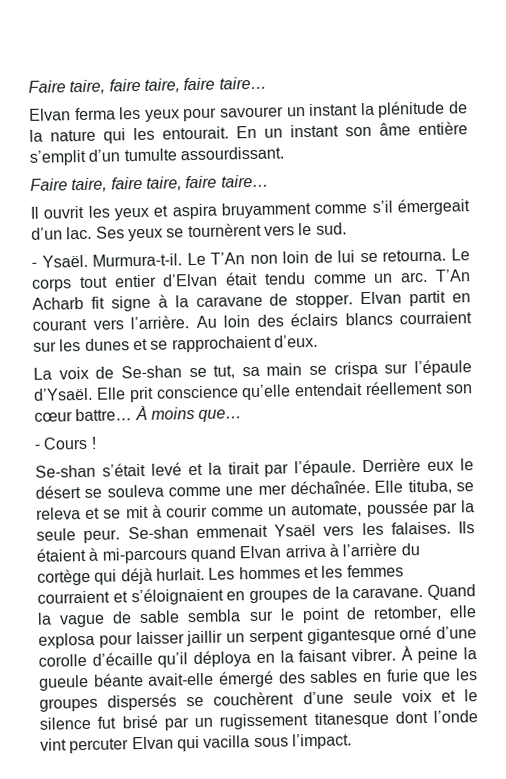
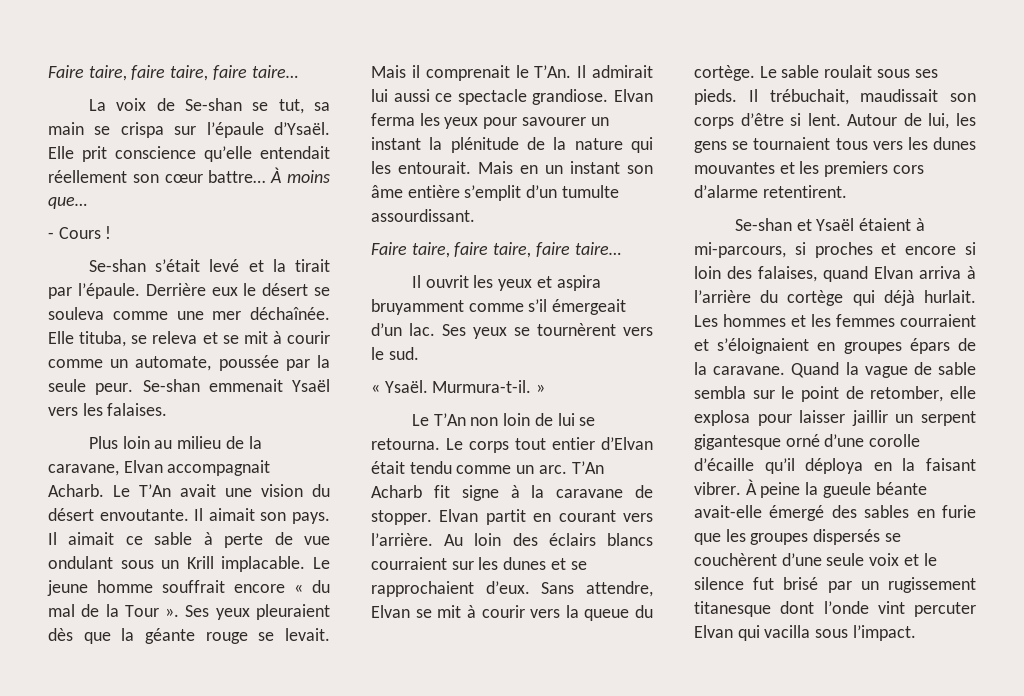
[28,76,267,95] [29,100,469,122] [29,121,468,144] [29,146,284,166] [30,174,269,193] [30,198,470,221] [31,222,347,242] [31,248,471,268] [32,269,471,292] [32,290,471,312] [32,311,472,331] [33,334,318,353] Faire taire, faire taire, faire taire… // Elvan ferma les yeux pour savourer un instant la plénitude de la nature qui les entourait. En un instant son âme entière s’emplit d’un tumulte assourdissant. // Faire taire, faire taire, faire taire… // Il ouvrit les yeux et aspira bruyamment comme s’il émergeait d’un lac. Ses yeux se tournèrent vers le sud. // - Ysaël. Murmura-t-il. Le T’An non loin de lui se retourna. Le corps tout entier d’Elvan était tendu comme un arc. T’An Acharb fit signe à la caravane de stopper. Elvan partit en courant vers l’arrière. Au loin des éclairs blancs courraient sur les dunes et se rapprochaient d’eux. -> [48,65,298,81] Faire taire, faire taire, faire taire…
[458,521,475,534] [36,547,188,564] Ils étaient à mi-parcours -> [88,436,262,449] [48,460,271,476] [48,484,330,497] [48,508,330,524] [48,532,330,548] [48,556,330,572] [47,580,330,596] [48,604,330,620] [48,628,330,644] [371,65,653,81] [371,89,653,105] [371,113,609,129] [371,137,653,153] [371,161,653,174] [371,185,619,201] [371,209,475,222] [371,242,621,258] [411,275,601,291] [371,299,627,315] [371,323,653,339] [371,347,419,360] [371,380,546,393] [411,413,596,426] [371,437,653,453] [371,461,604,474] [371,485,653,501] [371,509,653,525] [371,533,653,546] [371,557,587,570] [371,581,653,597] [371,605,653,621] [694,65,938,81] [694,89,976,105] [694,113,976,129] [694,137,976,153] [694,161,924,177] [694,185,847,198] [734,218,925,231] [694,242,976,258] [694,266,817,282] // Plus loin au milieu de la caravane, Elvan accompagnait Acharb. Le T’An avait une vision du désert envoutante. Il aimait son pays. Il aimait ce sable à perte de vue ondulant sous un Krill implacable. Le jeune homme souffrait encore « du mal de la Tour ». Ses yeux pleuraient dès que la géante rouge se levait. Mais il comprenait le T’An. Il admirait lui aussi ce spectacle grandiose. Elvan ferma les yeux pour savourer un instant la plénitude de la nature qui les entourait. Mais en un instant son âme entière s’emplit d’un tumulte assourdissant. // Faire taire, faire taire, faire taire… // Il ouvrit les yeux et aspira bruyamment comme s’il émergeait d’un lac. Ses yeux se tournèrent vers le sud. // « Ysaël. Murmura-t-il. » // Le T’An non loin de lui se retourna. Le corps tout entier d’Elvan était tendu comme un arc. T’An Acharb fit signe à la caravane de stopper. Elvan partit en courant vers l’arrière. Au loin des éclairs blancs courraient sur les dunes et se rapprochaient d’eux. Sans attendre, Elvan se mit à courir vers la queue du cortège. Le sable roulait sous ses pieds. Il trébuchait, maudissait son corps d’être si lent. Autour de lui, les gens se tournaient tous vers les dunes mouvantes et les premiers cors d’alarme retentirent. // Se-shan et Ysaël étaient à mi-parcours, si proches et encore si loin des falaises,
(308, 596) none -> [909,338,950,354] épars

